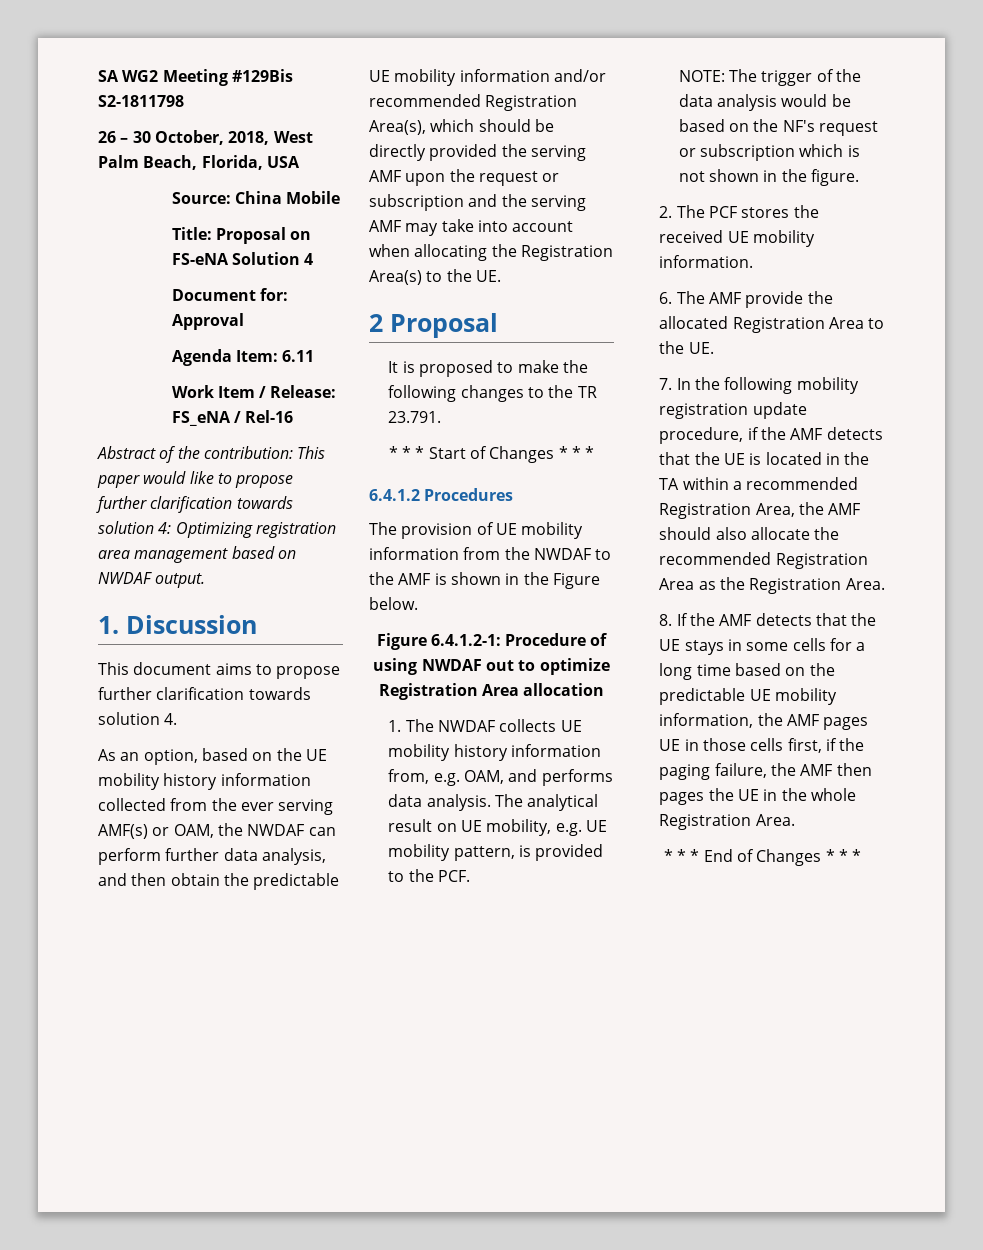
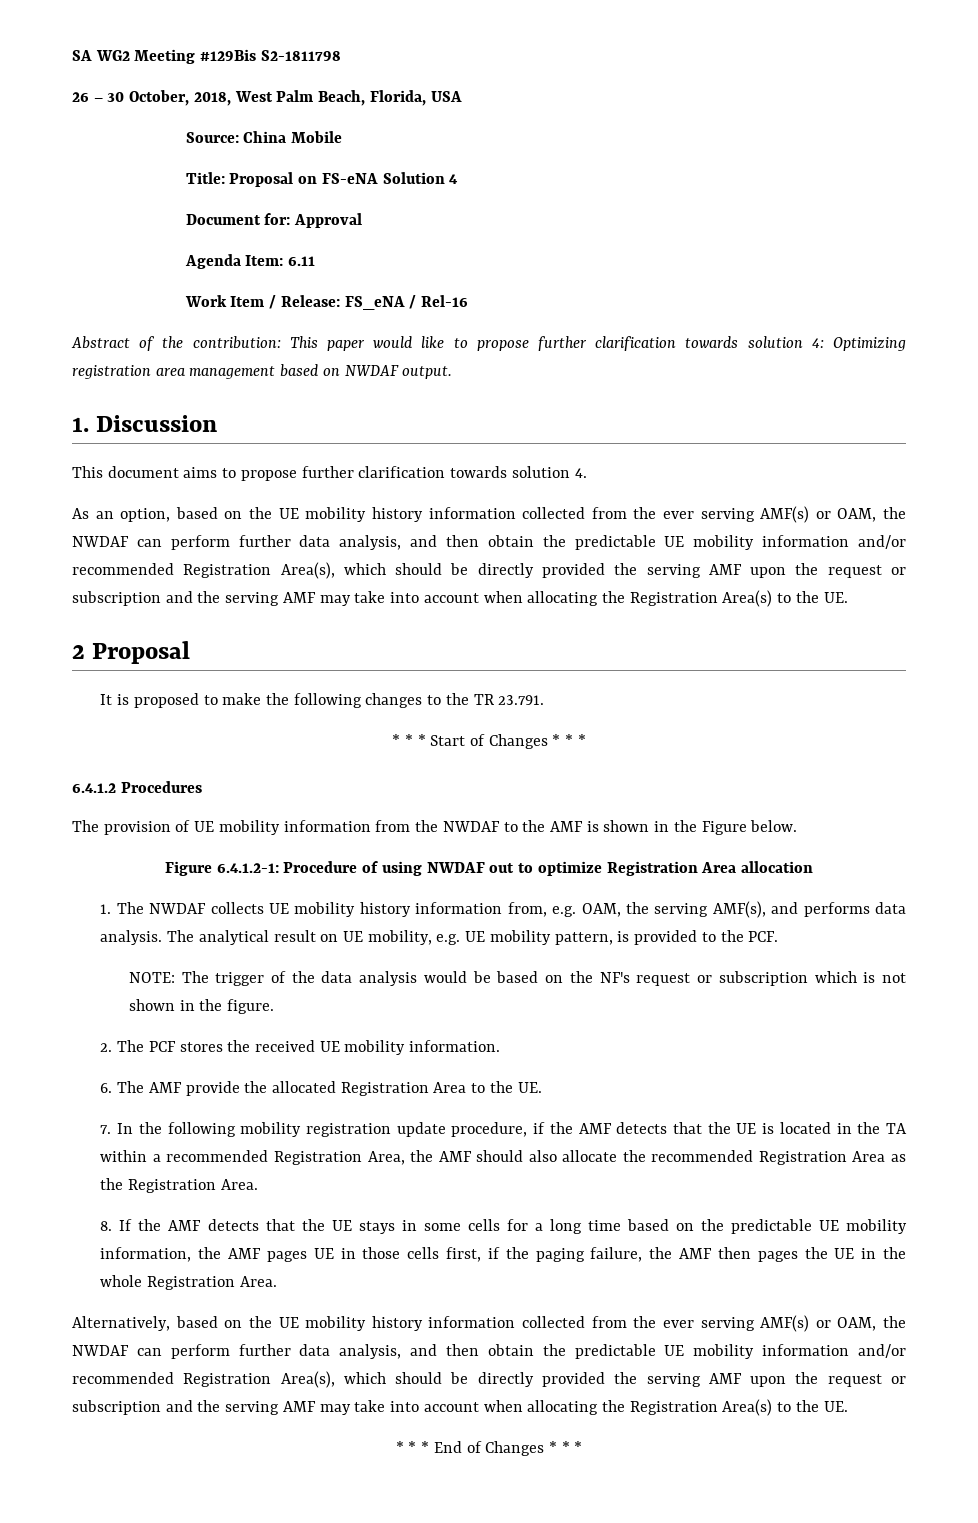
(504, 777) none -> [625,901,766,918] the serving AMF(s),
(795, 820) none -> [72,1315,906,1332] [72,1344,906,1359] [72,1371,907,1388] [72,1399,848,1416] // Alternatively, based on the UE mobility history information collected from the ever serving AMF(s) or OAM, the NWDAF can perform further data analysis, and then obtain the predictable UE mobility information and/or recommended Registration Area(s), which should be directly provided the serving AMF upon the request or subscription and the serving AMF may take into account when allocating the Registration Area(s) to the UE.

